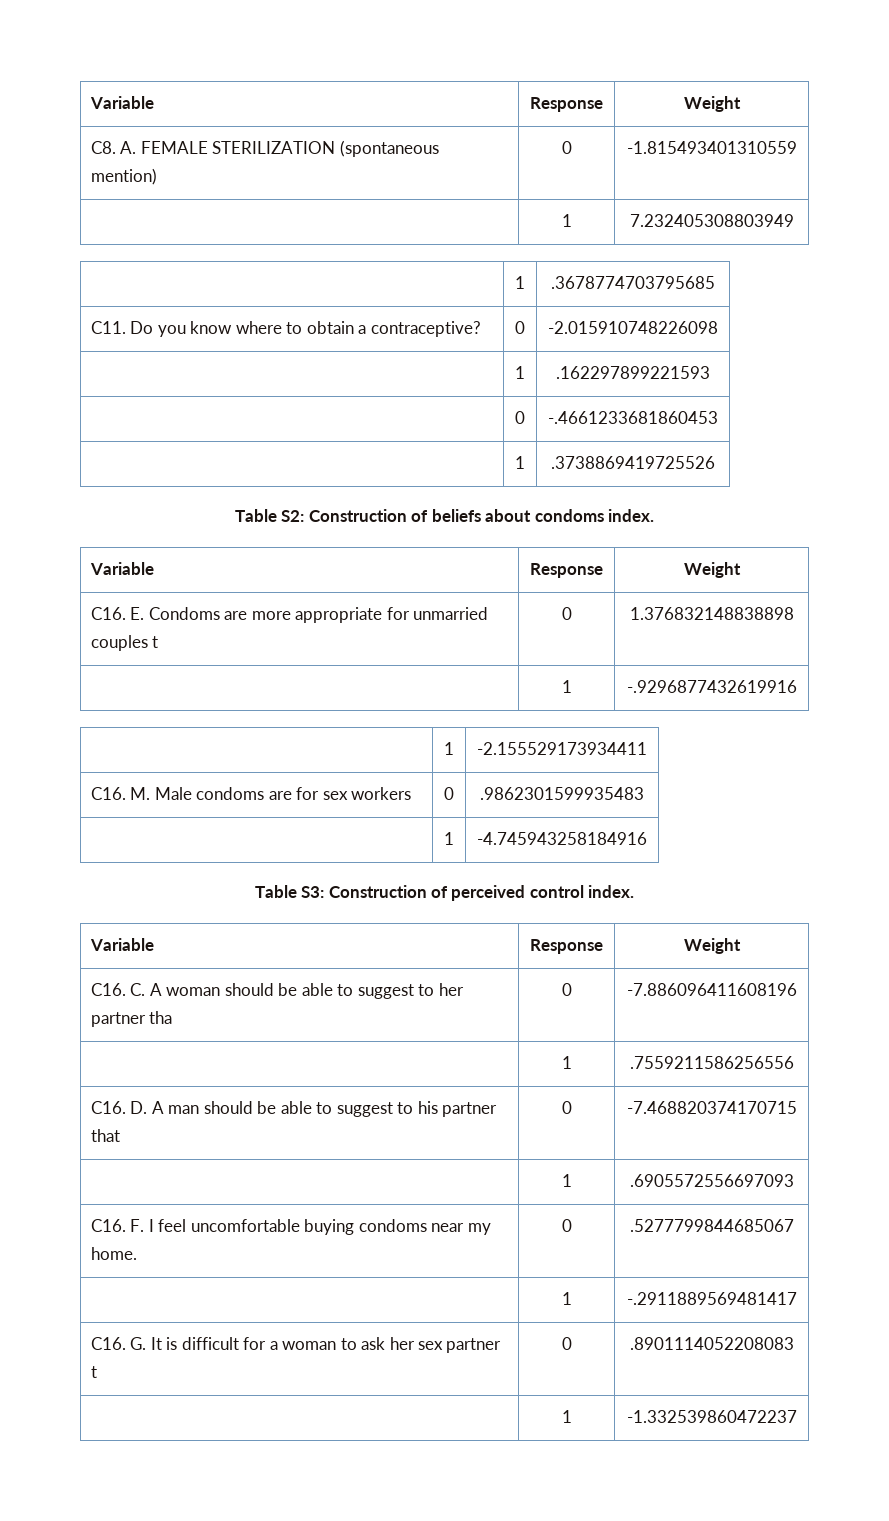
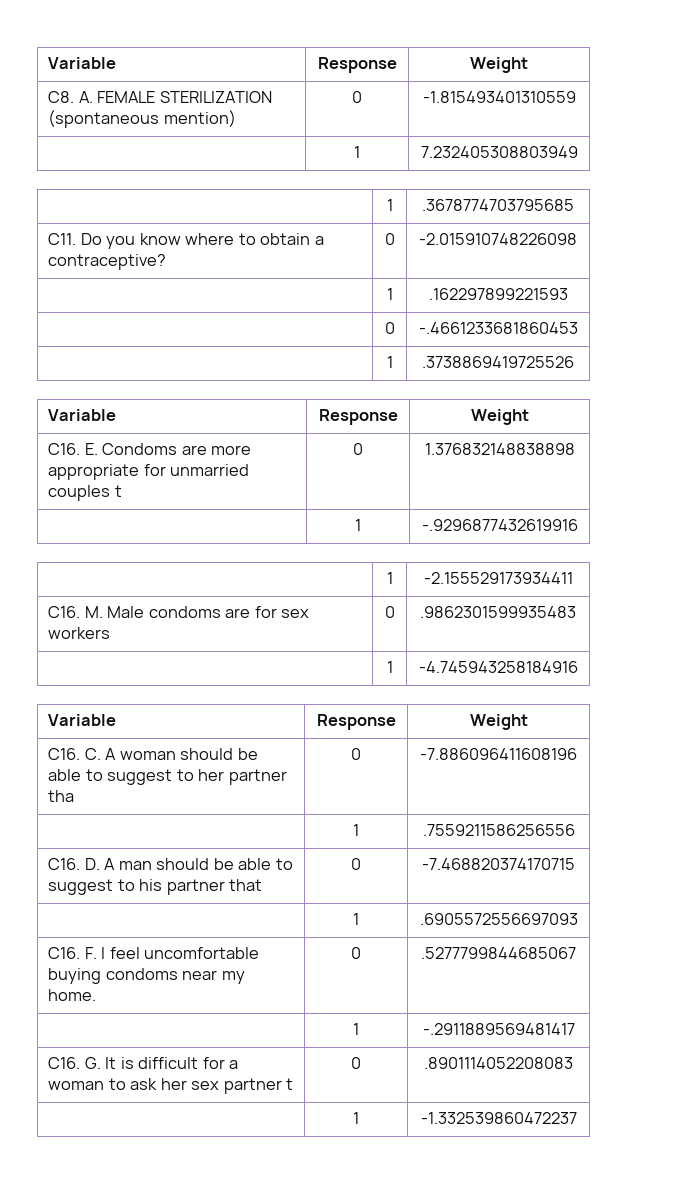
[234,509,655,522] // Table S2: Construction of beliefs about condoms index. -> (574, 362) none
[254,885,635,901] // Table S3: Construction of perceived control index. -> (578, 667) none

